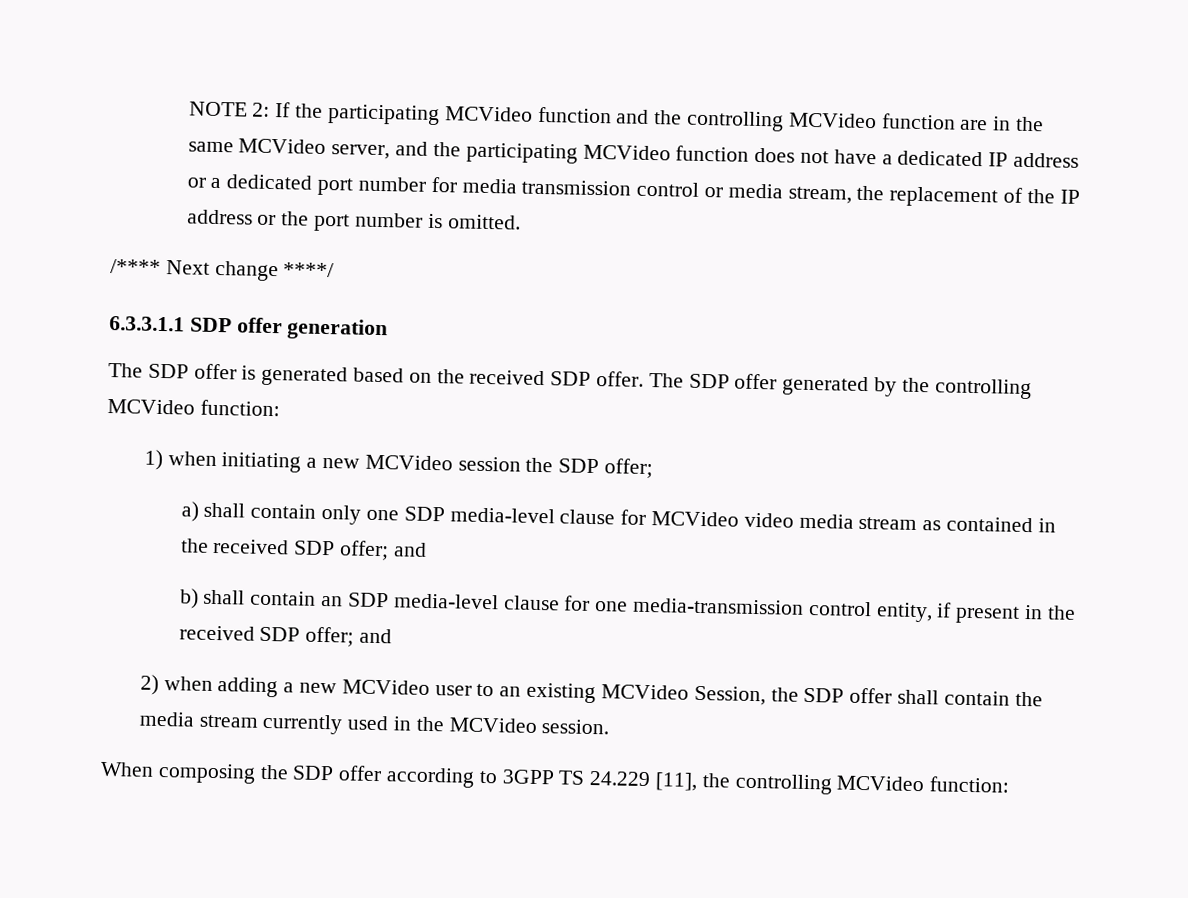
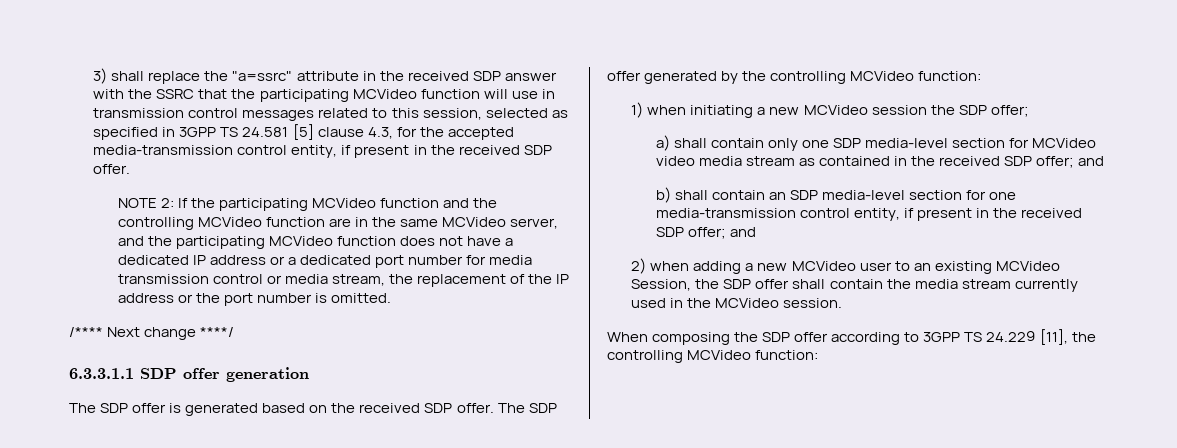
(188, 109) none -> [93,68,557,84] [93,89,555,102] [93,108,568,121] [93,124,514,140] [93,145,552,158] [93,164,131,174] 3) shall replace the "a=ssrc" attribute in the received SDP answer with the SSRC that the participating MCVideo function will use in transmission control messages related to this session, selected as specified in 3GPP TS 24.581 [5] clause 4.3, for the accepted media-transmission control entity, if present in the received SDP offer. //
[559,509,616,525] clause -> [951,138,1005,148] section
[503,595,560,611] clause -> [908,190,962,200] section

